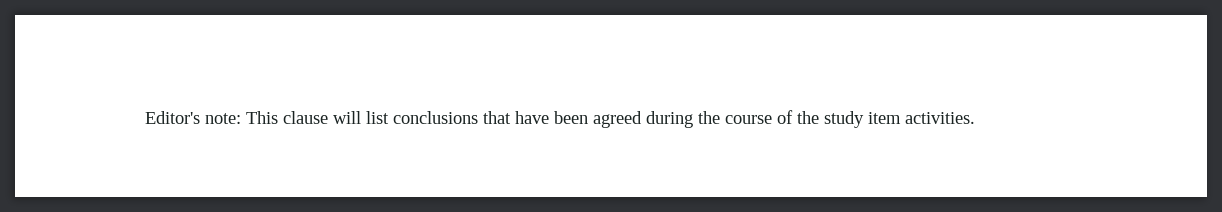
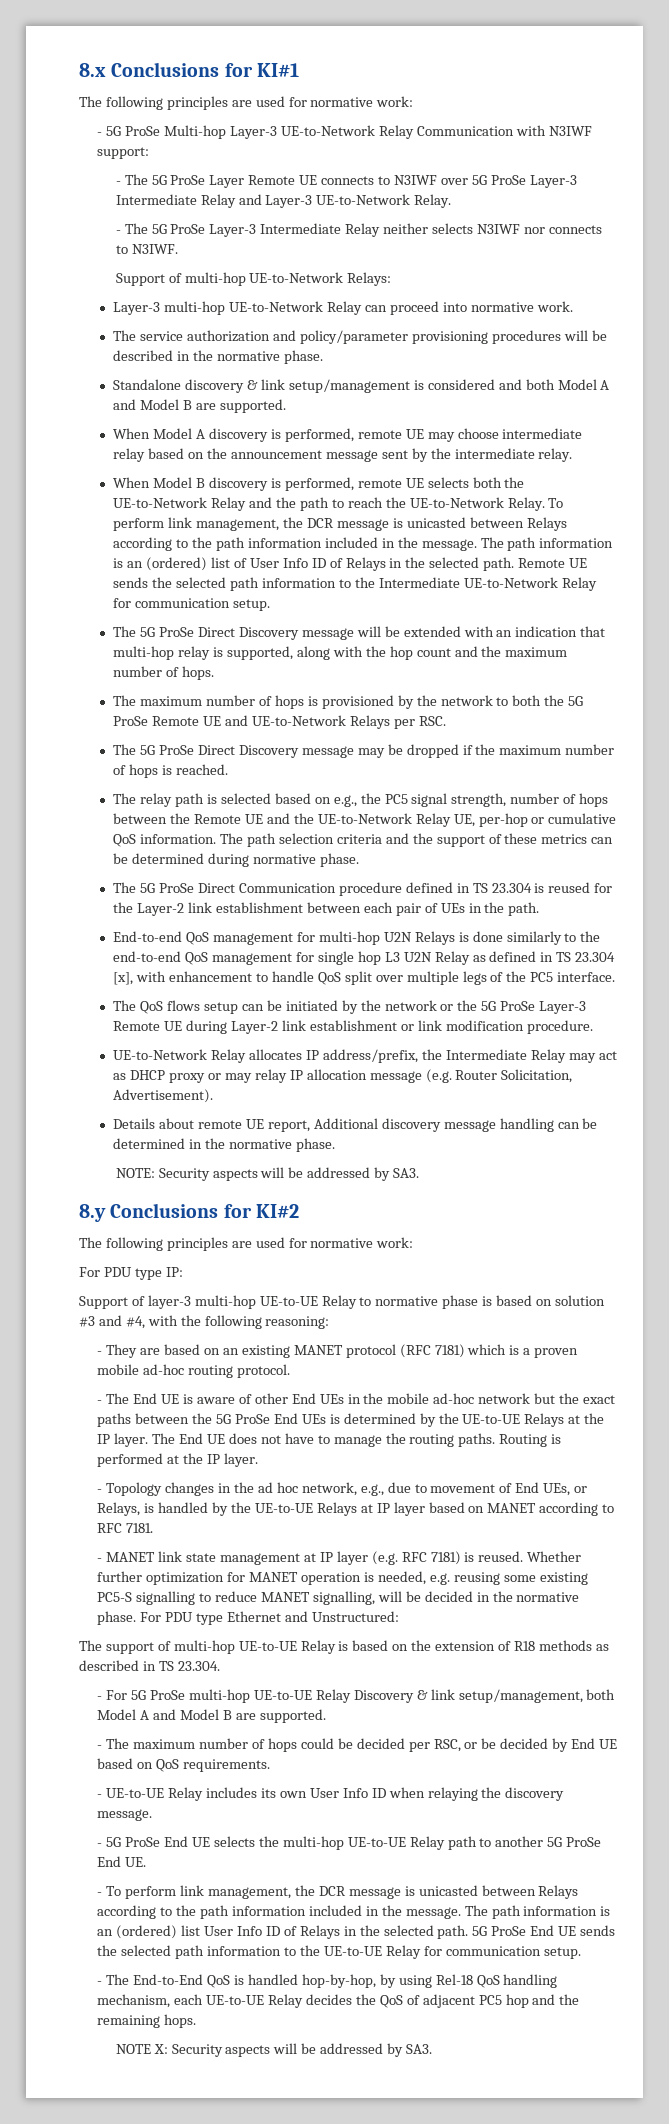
[145,110,976,128] Editor's note: This clause will list conclusions that have been agreed during the course of the study item activities. -> [79,62,299,77] [79,96,414,110] [97,125,592,139] [97,147,150,159] [115,174,577,188] [115,194,452,208] [115,223,602,237] [115,244,178,254] [115,272,392,286] [113,301,573,315] [113,330,607,344] [113,350,323,364] [113,379,610,393] [113,399,286,413] [113,428,583,442] [113,448,573,462] [113,477,525,491] [113,497,564,511] [113,517,567,531] [113,537,614,551] [113,557,588,571] [113,577,597,591] [113,598,271,611] [113,626,606,640] [113,646,568,660] [113,666,215,680] [113,695,584,709] [113,715,446,729] [113,744,615,758] [113,764,229,778] [113,793,609,807] [113,813,617,827] [113,833,614,847] [113,853,359,867] [113,882,613,896] [113,902,540,916] [113,931,601,945] [113,951,616,965] [113,971,616,985] [113,1000,587,1014] [113,1020,593,1034] [113,1049,617,1063] [113,1069,573,1083] [113,1089,214,1103] [113,1118,598,1132] [113,1138,335,1152] [115,1167,420,1181] [79,1203,299,1222] [79,1237,414,1251] [79,1267,183,1280] [79,1295,605,1309] [79,1315,330,1329] [97,1344,579,1358] [97,1364,291,1378] [97,1393,615,1404] [97,1413,605,1427] [97,1433,562,1447] [97,1453,259,1467] [97,1482,588,1496] [97,1502,615,1516] [97,1523,154,1533] [97,1551,582,1565] [97,1571,588,1585] [97,1591,580,1605] [97,1611,399,1625] [79,1640,609,1654] [79,1660,220,1671] [97,1689,616,1703] [97,1709,326,1723] [97,1738,617,1752] [97,1758,271,1772] [97,1787,565,1801] [97,1809,153,1821] [97,1836,602,1850] [97,1856,147,1867] [97,1885,579,1899] [97,1905,611,1919] [97,1925,615,1939] [97,1945,581,1959] [97,1974,558,1988] [97,1994,580,2008] [97,2014,197,2028] [115,2043,433,2057] 8.x Conclusions for KI#1 // The following principles are used for normative work: // - 5G ProSe Multi-hop Layer-3 UE-to-Network Relay Communication with N3IWF support: // - The 5G ProSe Layer Remote UE connects to N3IWF over 5G ProSe Layer-3 Intermediate Relay and Layer-3 UE-to-Network Relay. // - The 5G ProSe Layer-3 Intermediate Relay neither selects N3IWF nor connects to N3IWF. // Support of multi-hop UE-to-Network Relays: // Layer-3 multi-hop UE-to-Network Relay can proceed into normative work. // The service authorization and policy/parameter provisioning procedures will be described in the normative phase. // Standalone discovery & link setup/management is considered and both Model A and Model B are supported. // When Model A discovery is performed, remote UE may choose intermediate relay based on the announcement message sent by the intermediate relay. // When Model B discovery is performed, remote UE selects both the UE-to-Network Relay and the path to reach the UE-to-Network Relay. To perform link management, the DCR message is unicasted between Relays according to the path information included in the message. The path information is an (ordered) list of User Info ID of Relays in the selected path. Remote UE sends the selected path information to the Intermediate UE-to-Network Relay for communication setup. // The 5G ProSe Direct Discovery message will be extended with an indication that multi-hop relay is supported, along with the hop count and the maximum number of hops. // The maximum number of hops is provisioned by the network to both the 5G ProSe Remote UE and UE-to-Network Relays per RSC. // The 5G ProSe Direct Discovery message may be dropped if the maximum number of hops is reached. // The relay path is selected based on e.g., the PC5 signal strength, number of hops between the Remote UE and the UE-to-Network Relay UE, per-hop or cumulative QoS information. The path selection criteria and the support of these metrics can be determined during normative phase. // The 5G ProSe Direct Communication procedure defined in TS 23.304 is reused for the Layer-2 link establishment between each pair of UEs in the path. // End-to-end QoS management for multi-hop U2N Relays is done similarly to the end-to-end QoS management for single hop L3 U2N Relay as defined in TS 23.304 [x], with enhancement to handle QoS split over multiple legs of the PC5 interface. // The QoS flows setup can be initiated by the network or the 5G ProSe Layer-3 Remote UE during Layer-2 link establishment or link modification procedure. // UE-to-Network Relay allocates IP address/prefix, the Intermediate Relay may act as DHCP proxy or may relay IP allocation message (e.g. Router Solicitation, Advertisement). // Details about remote UE report, Additional discovery message handling can be determined in the normative phase. // NOTE: Security aspects will be addressed by SA3. // 8.y Conclusions for KI#2 // The following principles are used for normative work: // For PDU type IP: // Support of layer-3 multi-hop UE-to-UE Relay to normative phase is based on solution #3 and #4, with the following reasoning: // - They are based on an existing MANET protocol (RFC 7181) which is a proven mobile ad-hoc routing protocol. // - The End UE is aware of other End UEs in the mobile ad-hoc network but the exact paths between the 5G ProSe End UEs is determined by the UE-to-UE Relays at the IP layer. The End UE does not have to manage the routing paths. Routing is performed at the IP layer. // - Topology changes in the ad hoc network, e.g., due to movement of End UEs, or Relays, is handled by the UE-to-UE Relays at IP layer based on MANET according to RFC 7181. // - MANET link state management at IP layer (e.g. RFC 7181) is reused. Whether further optimization for MANET operation is needed, e.g. reusing some existing PC5-S signalling to reduce MANET signalling, will be decided in the normative phase. For PDU type Ethernet and Unstructured: // The support of multi-hop UE-to-UE Relay is based on the extension of R18 methods as described in TS 23.304. // - For 5G ProSe multi-hop UE-to-UE Relay Discovery & link setup/management, both Model A and Model B are supported. // - The maximum number of hops could be decided per RSC, or be decided by End UE based on QoS requirements. // - UE-to-UE Relay includes its own User Info ID when relaying the discovery message. // - 5G ProSe End UE selects the multi-hop UE-to-UE Relay path to another 5G ProSe End UE. // - To perform link management, the DCR message is unicasted between Relays according to the path information included in the message. The path information is an (ordered) list User Info ID of Relays in the selected path. 5G ProSe End UE sends the selected path information to the UE-to-UE Relay for communication setup. // - The End-to-End QoS is handled hop-by-hop, by using Rel-18 QoS handling mechanism, each UE-to-UE Relay decides the QoS of adjacent PC5 hop and the remaining hops. // NOTE X: Security aspects will be addressed by SA3.

